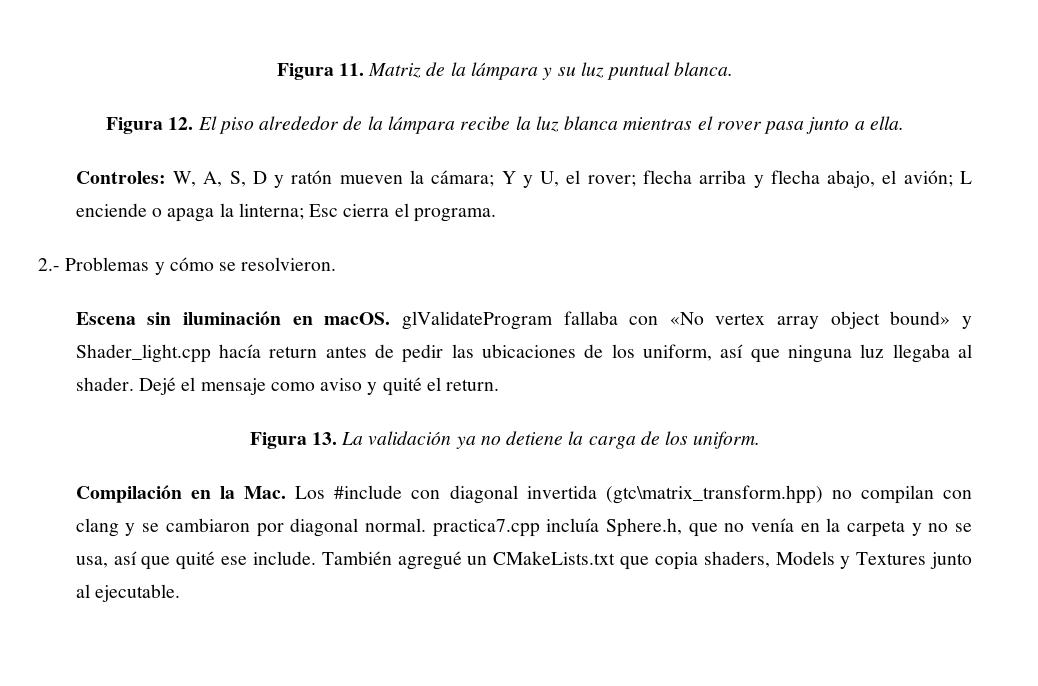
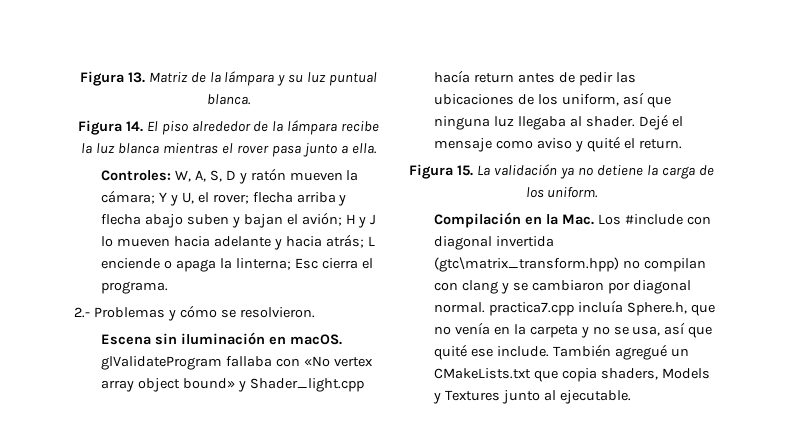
[276,63,364,80] Figura 11. -> [79,71,145,86] Figura 13.
[168,117,194,130] 12. -> [125,121,143,132] 14.
[827,170,953,188] abajo, el avión; -> [145,212,377,228] [101,234,364,250] abajo suben y bajan el avión; H y J lo mueven hacia adelante y hacia atrás;
[311,432,337,445] 13. -> [457,165,474,176] 15.

